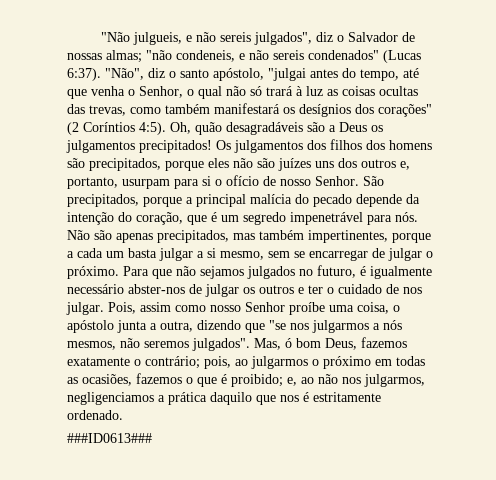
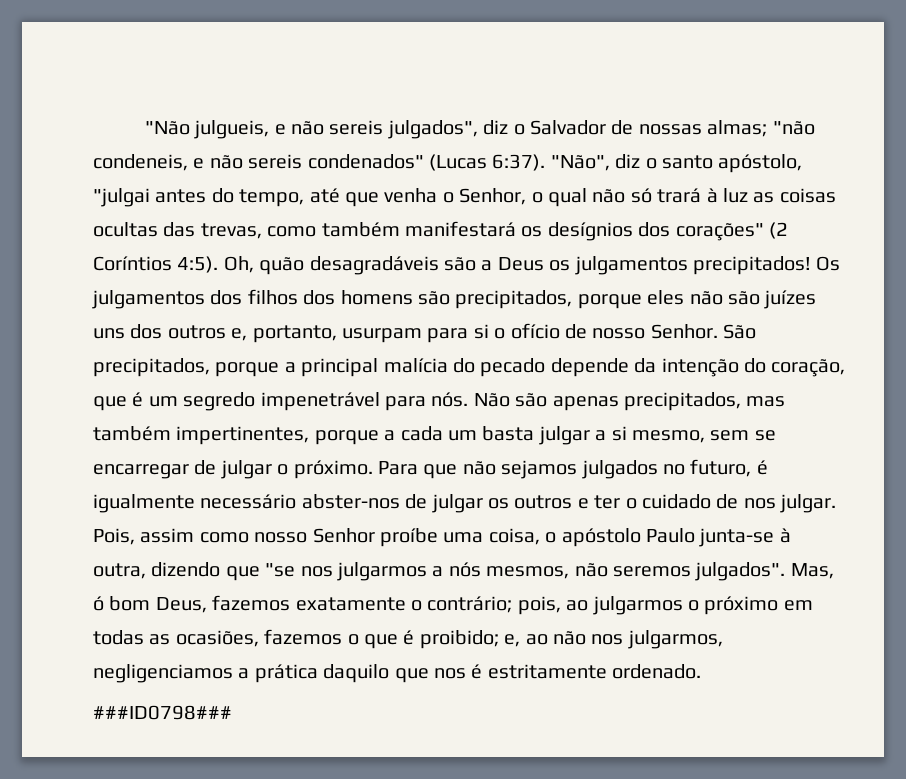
[117,320,157,333] junta a -> [645,528,791,547] Paulo junta-se à
[67,433,152,443] ###ID0613### -> [93,705,232,720] ###ID0798###

